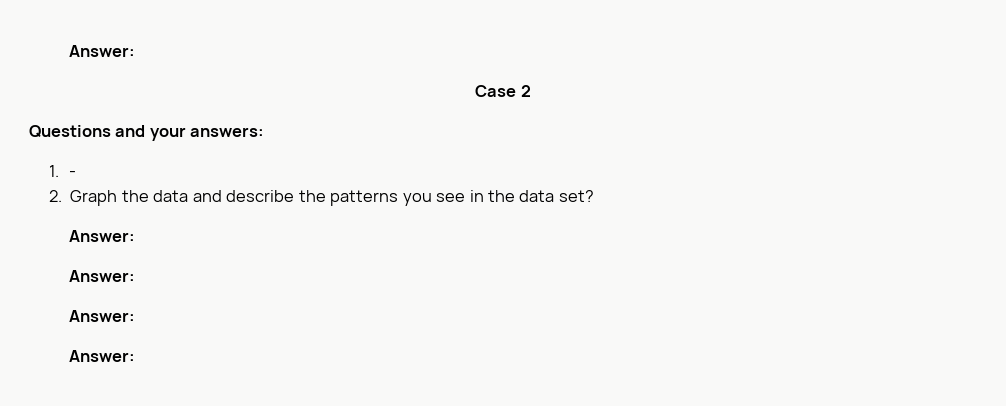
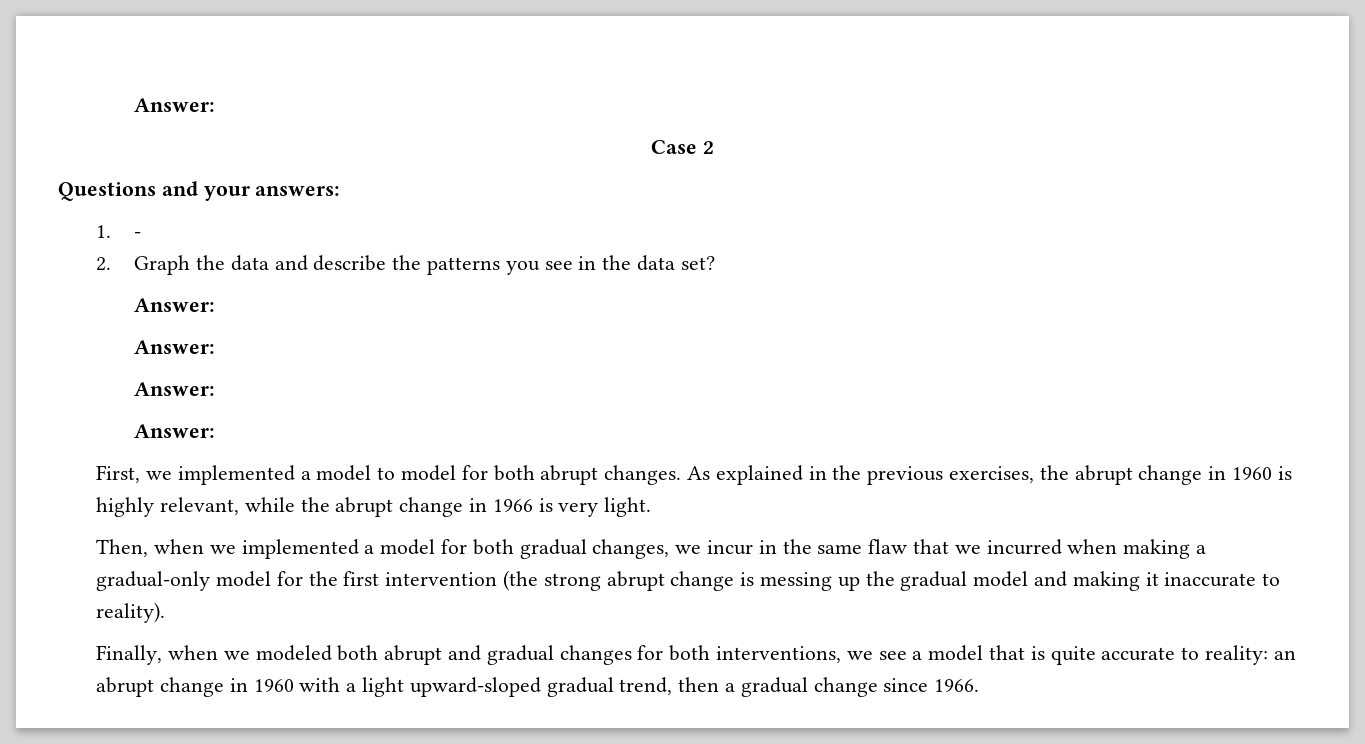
(136, 356) none -> [96,465,1292,485] [96,497,652,517] [96,539,1207,559] [96,570,1281,591] [96,602,166,623] [96,645,1296,665] [96,677,980,697] // First, we implemented a model to model for both abrupt changes. As explained in the previous exercises, the abrupt change in 1960 is highly relevant, while the abrupt change in 1966 is very light. // Then, when we implemented a model for both gradual changes, we incur in the same flaw that we incurred when making a gradual-only model for the first intervention (the strong abrupt change is messing up the gradual model and making it inaccurate to reality). // Finally, when we modeled both abrupt and gradual changes for both interventions, we see a model that is quite accurate to reality: an abrupt change in 1960 with a light upward-sloped gradual trend, then a gradual change since 1966.

